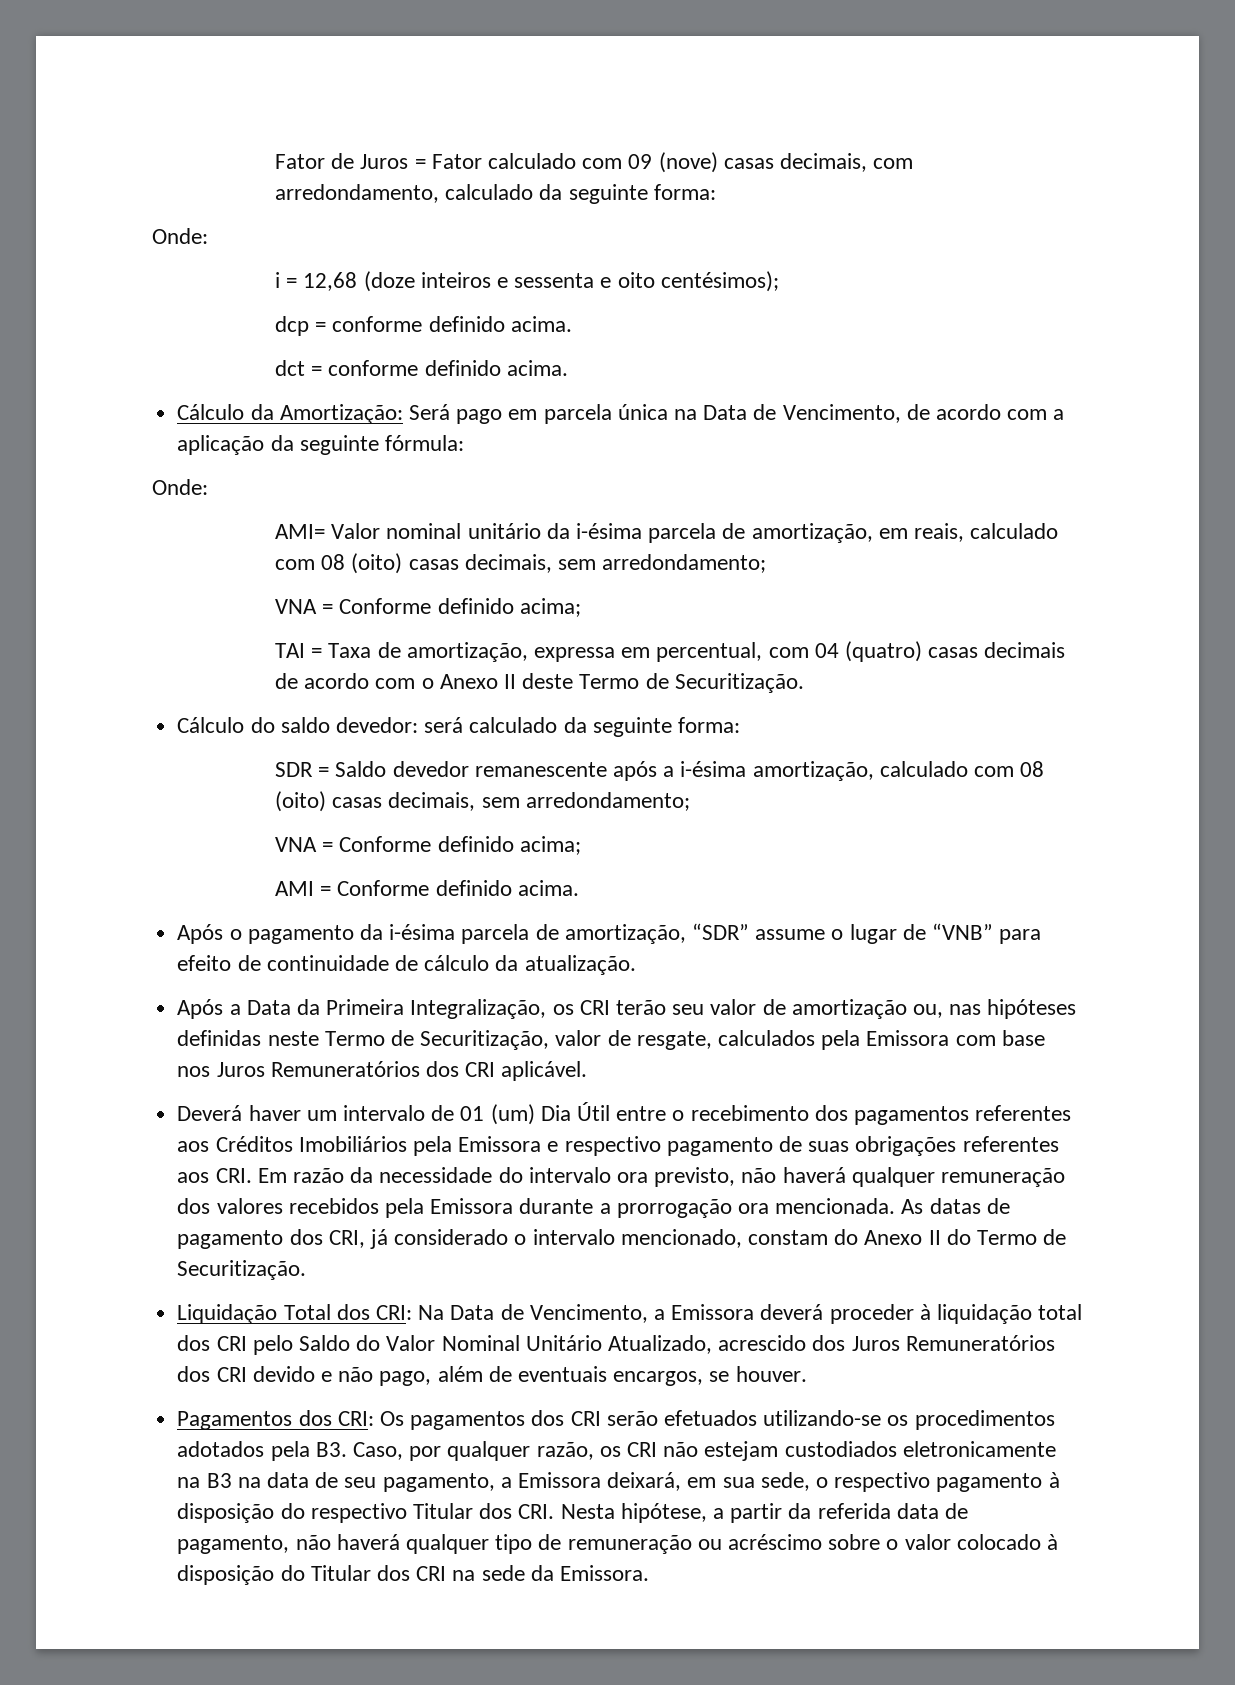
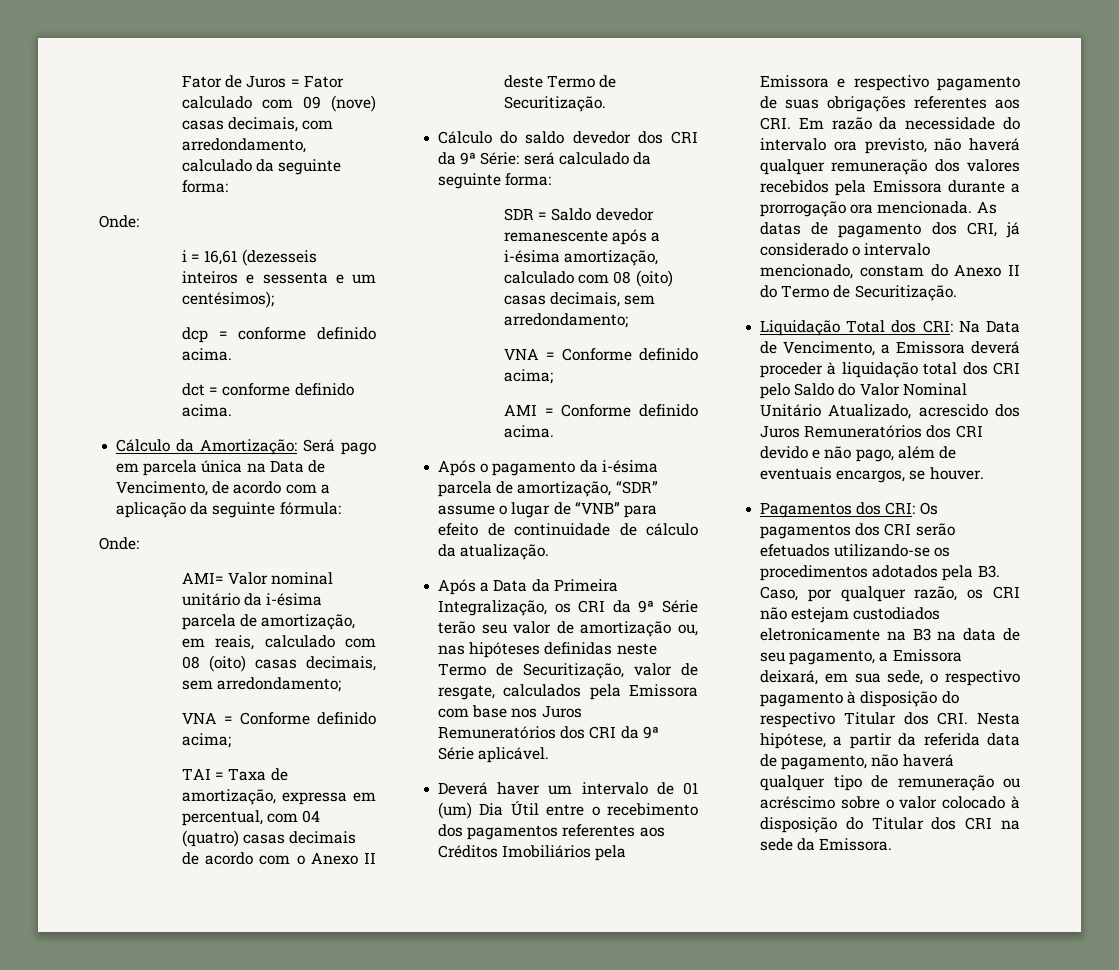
[303,271,415,292] 12,68 (doze -> [204,249,317,266] 16,61 (dezesseis
[617,272,655,288] oito -> [352,274,376,284] um
[335,717,418,733] devedor: -> [572,131,698,144] [438,152,520,165] devedor dos CRI da 9ª Série:
(610, 1007) none -> [612,600,698,613] da 9ª Série
(496, 1069) none -> [620,726,659,739] [438,747,475,760] da 9ª Série

